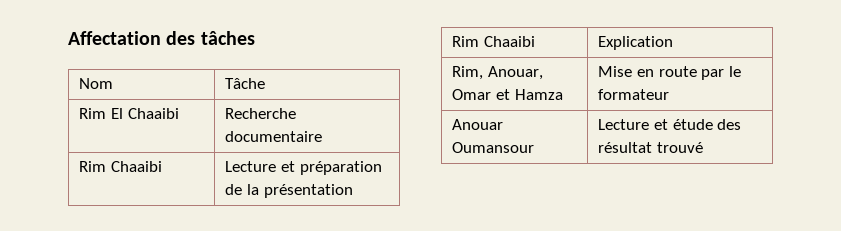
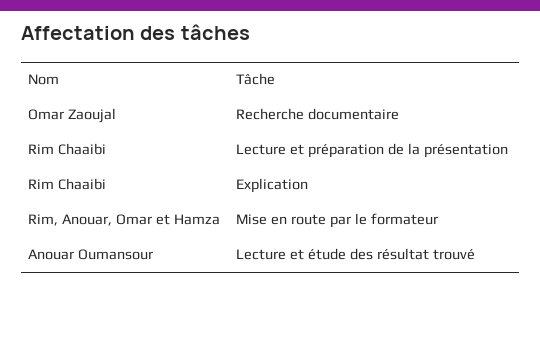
[79,108,179,119] Rim El Chaaibi -> [28,108,117,123] Omar Zaoujal

